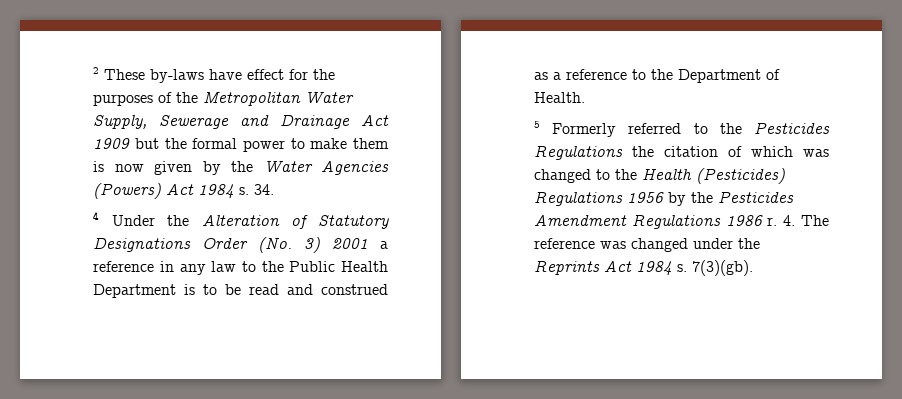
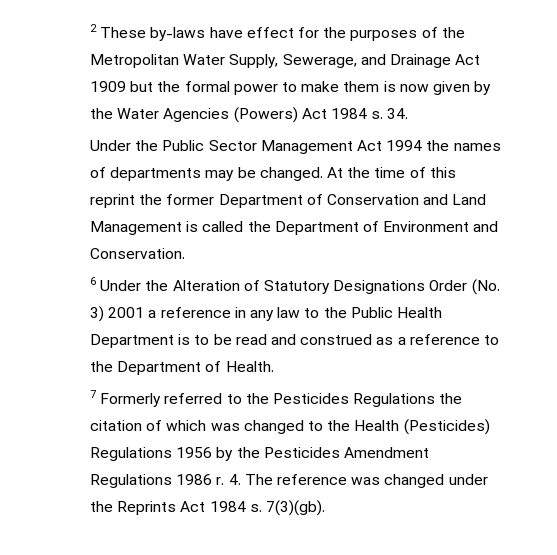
[159,115,230,129] Sewerage -> [282,54,357,68] Sewerage,
[93,211,100,220] 4 -> [90,140,501,154] [90,167,456,181] [90,194,487,208] [90,221,499,235] [90,248,186,259] [90,277,97,285] Under the Public Sector Management Act 1994 the names of departments may be changed. At the time of this reprint the former Department of Conservation and Land Management is called the Department of Environment and Conservation. // 6
[534,121,541,128] 5 -> [90,390,97,398] 7

